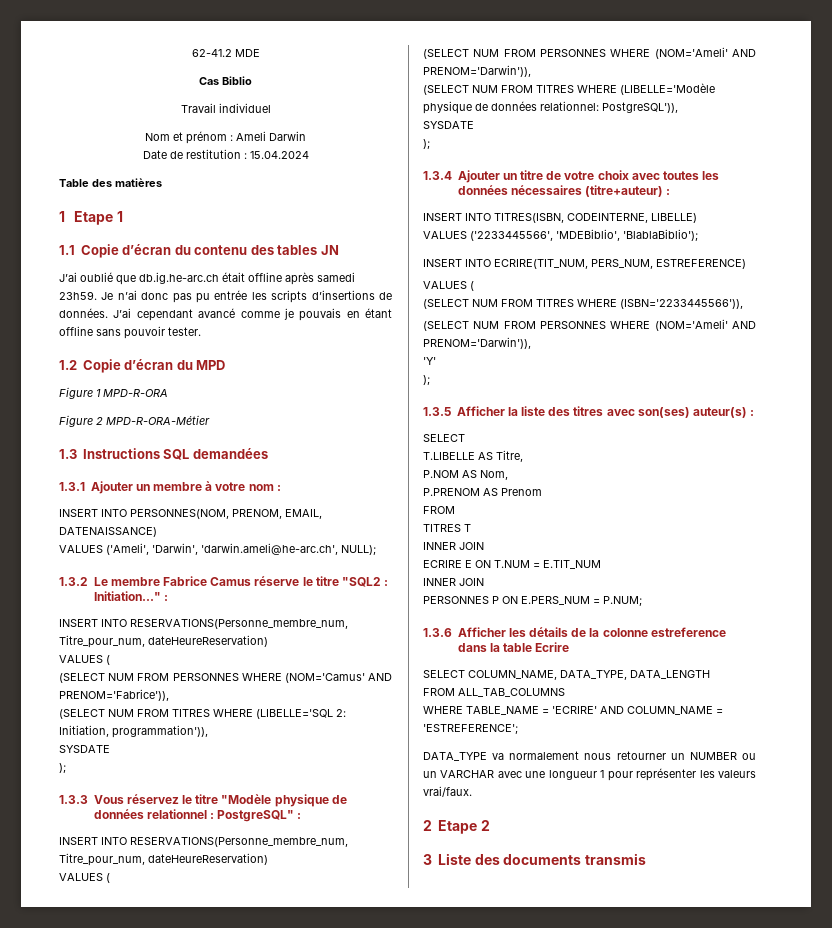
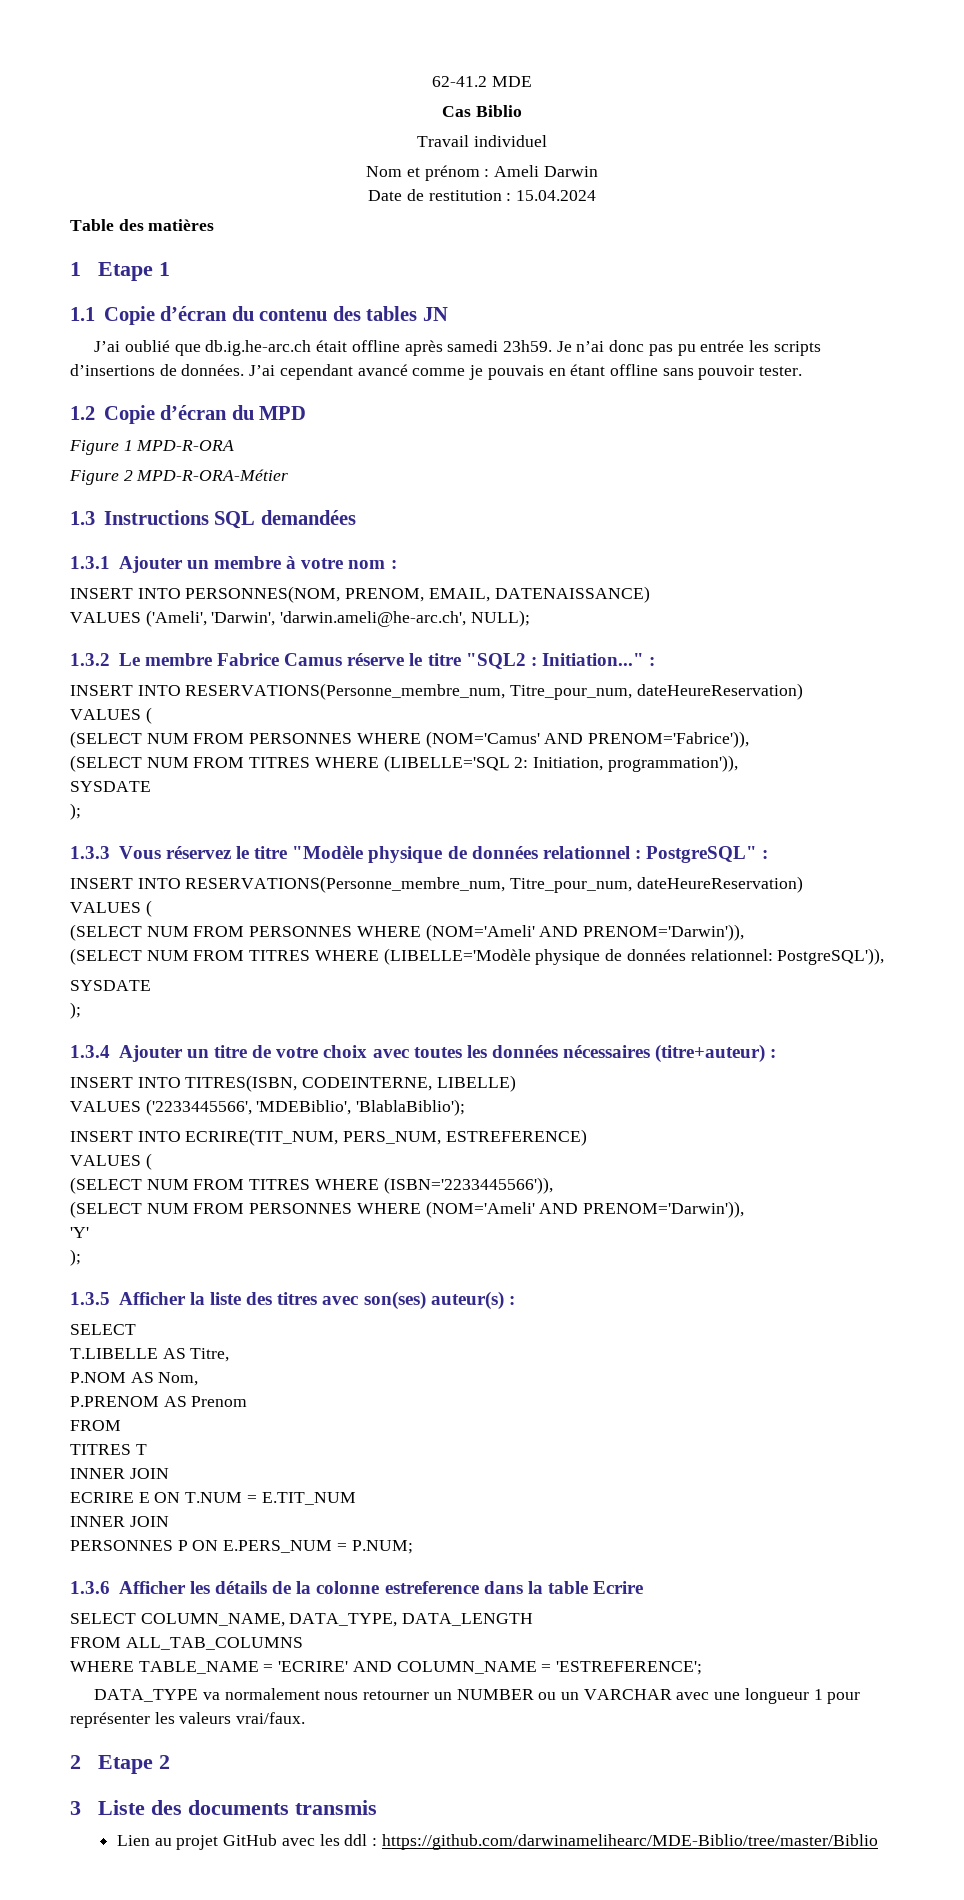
(647, 859) none -> [116,1834,878,1850] // Lien au projet GitHub avec les ddl : https://github.com/darwinamelihearc/MDE-Biblio/tree/master/Biblio

